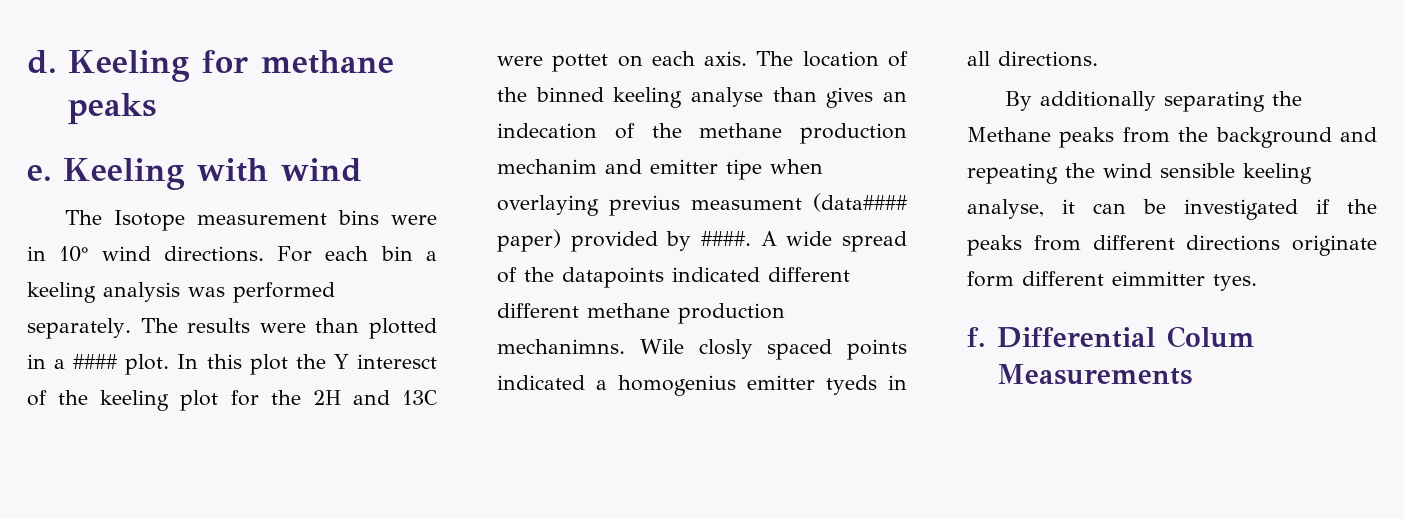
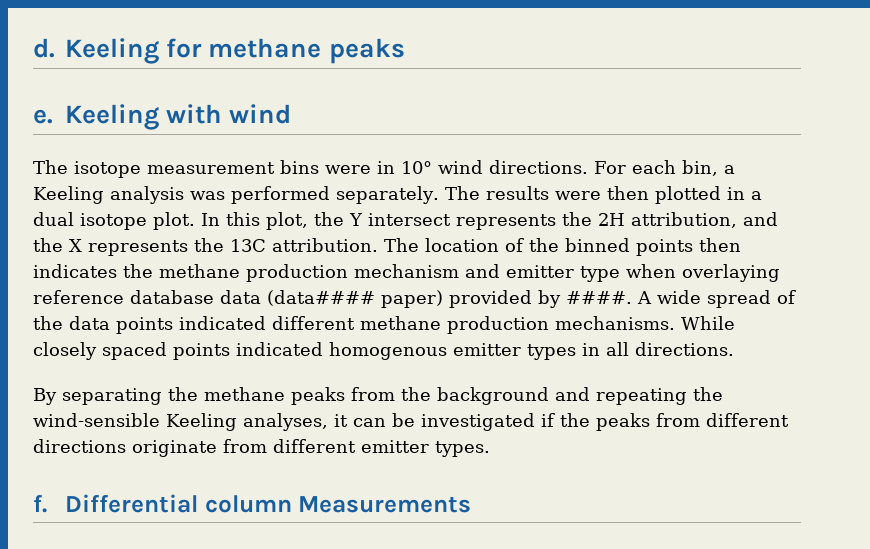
[114,210,186,231] Isotope -> [74,161,141,178] isotope
[380,246,437,261] [27,282,96,303] bin a keeling -> [681,160,735,176] [33,186,104,204] bin, a Keeling
[315,318,360,333] than -> [606,186,649,200] then
[73,354,119,369] #### -> [33,212,147,230] dual isotope
[249,354,288,375] plot -> [266,212,308,230] plot,
[356,354,437,369] [27,390,437,411] [497,51,748,72] interesct of the keeling plot for the 2H and 13C were pottet on each axis. -> [368,212,778,230] [33,238,378,256] intersect represents the 2H attribution, and the X represents the 13C attribution.
[613,87,907,108] [497,123,635,139] keeling analyse than gives an indecation of -> [636,238,741,256] [33,264,117,278] points then indicates
[497,159,597,174] mechanim -> [354,264,459,278] mechanism
[726,159,762,180] tipe -> [580,266,620,282] type
[609,195,802,216] previus measument -> [33,290,261,304] reference database data
[562,267,664,288] datapoints -> [69,316,173,334] data points
[497,303,785,324] [497,339,907,360] [497,375,877,396] different methane production mechanimns. Wile closly spaced points indicated a homogenius emitter tyeds -> [360,316,735,334] [33,342,576,360] methane production mechanisms. While closely spaced points indicated homogenous emitter types
[1040,91,1157,111] additionally -> (57, 396) none
[967,127,1051,142] Methane -> [204,387,285,401] methane
[1103,163,1312,184] [967,199,1044,219] wind sensible keeling analyse, -> [33,413,328,431] wind-sensible Keeling analyses,
[967,271,1257,291] form different eimmitter tyes. -> [223,439,490,457] from different emitter types.
[1166,326,1255,348] Colum -> [204,495,292,513] column

